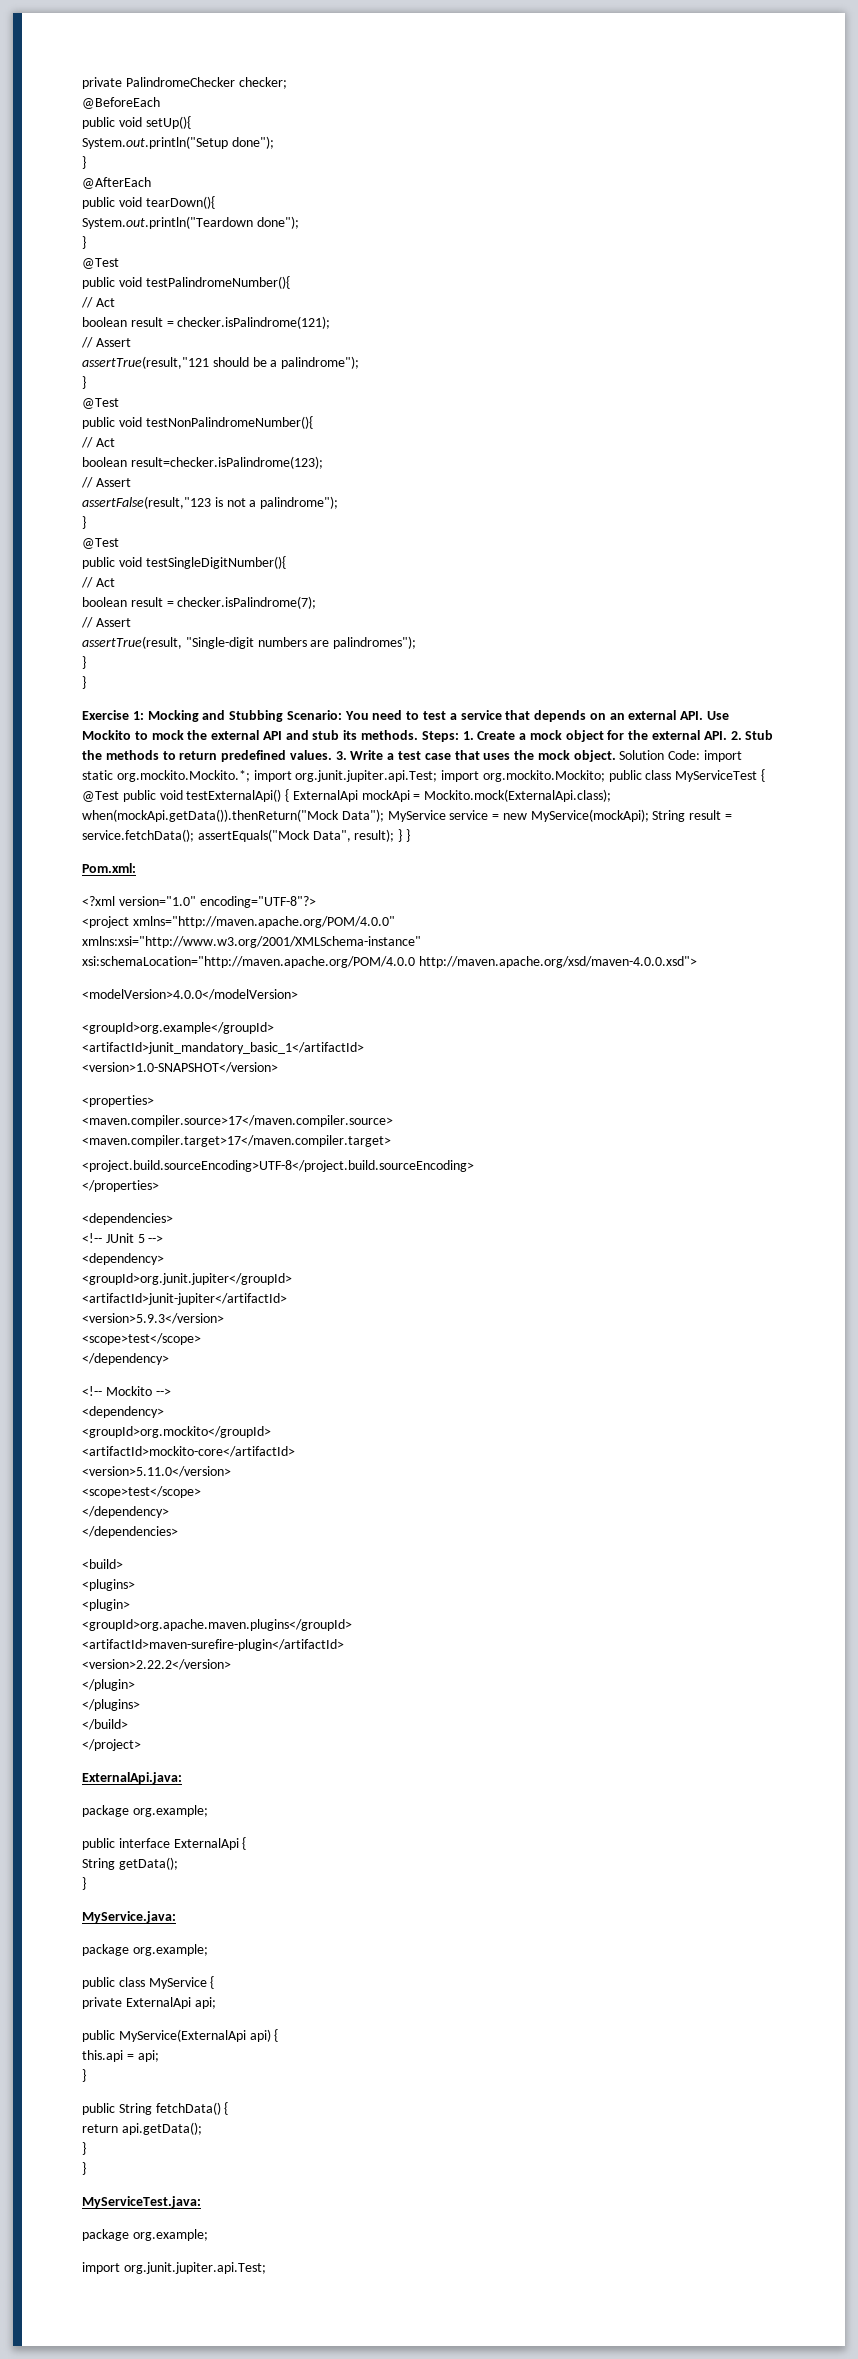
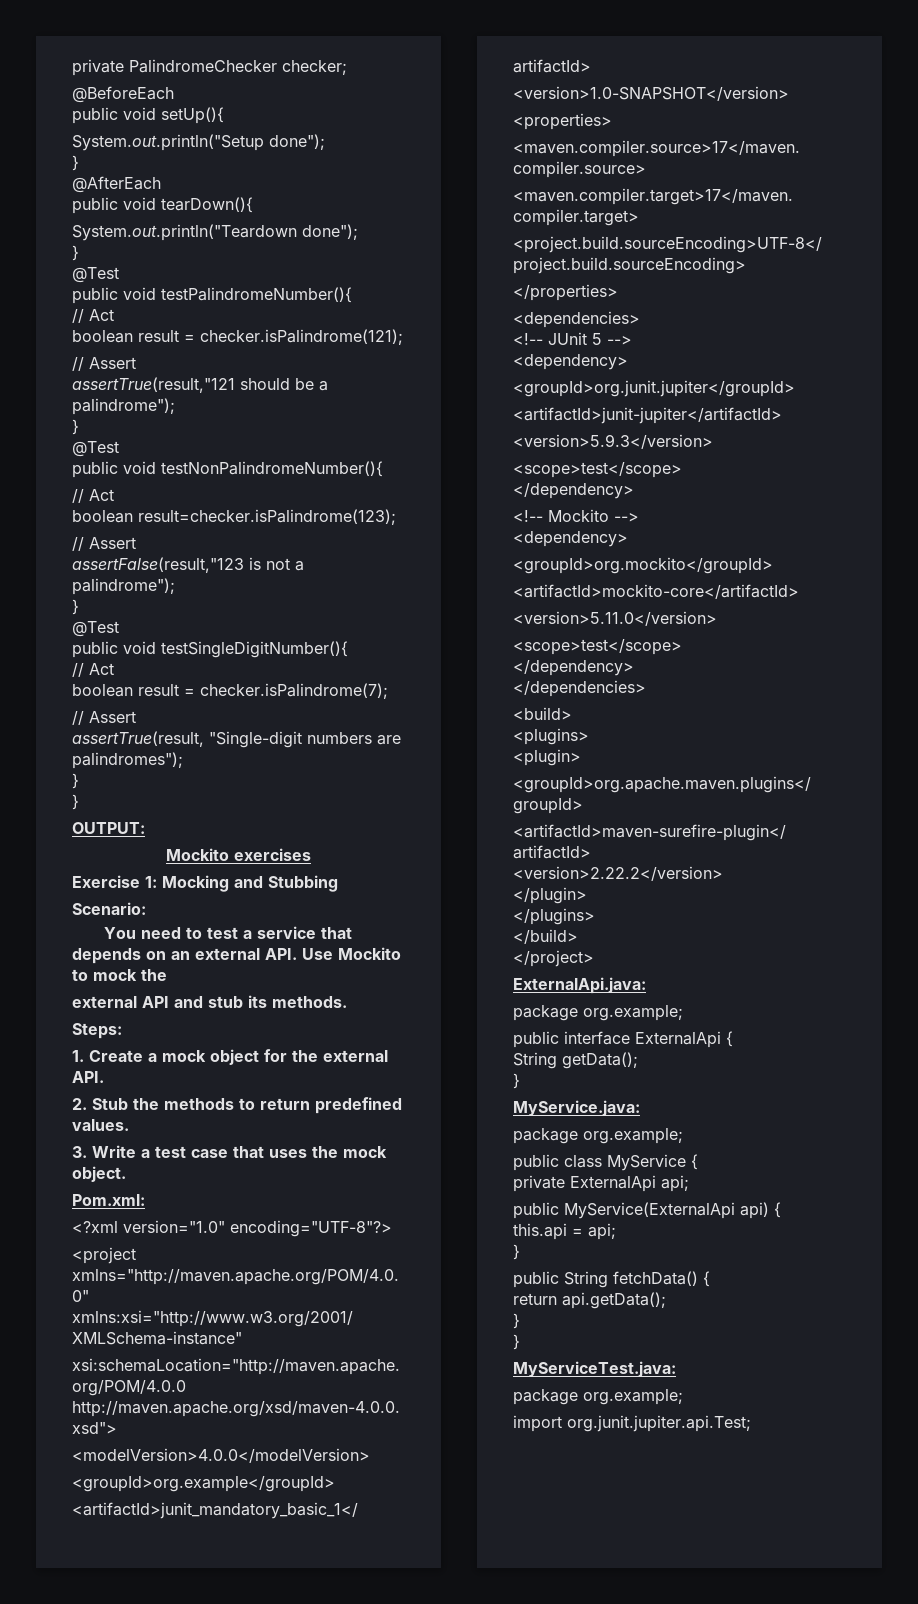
(86, 682) none -> [72,822,145,834] [166,848,311,861] // OUTPUT: // Mockito exercises
(284, 716) none -> (338, 883) //
(342, 715) none -> (146, 908) //
(208, 735) none -> (167, 975) //
(419, 735) none -> (347, 1002) //
(459, 736) none -> (122, 1031) //
(727, 735) none -> (104, 1077) //
(332, 755) none -> (129, 1125) //
[619,750,743,762] [82,769,766,782] [82,789,612,802] [82,809,733,822] [82,829,410,842] Solution Code: import static org.mockito.Mockito.*; import org.junit.jupiter.api.Test; import org.mockito.Mockito; public class MyServiceTest { @Test public void testExternalApi() { ExternalApi mockApi = Mockito.mock(ExternalApi.class); when(mockApi.getData()).thenReturn("Mock Data"); MyService service = new MyService(mockApi); String result = service.fetchData(); assertEquals("Mock Data", result); } } -> (126, 1174) none

